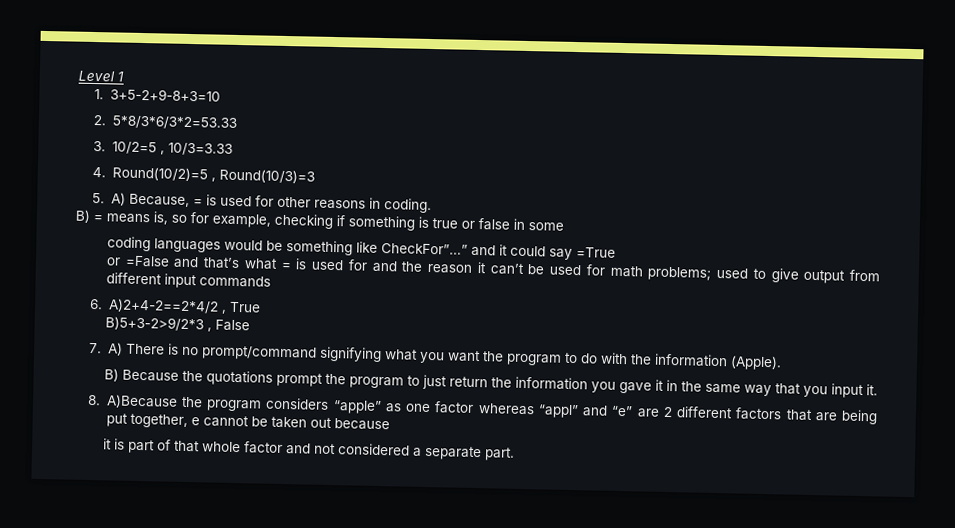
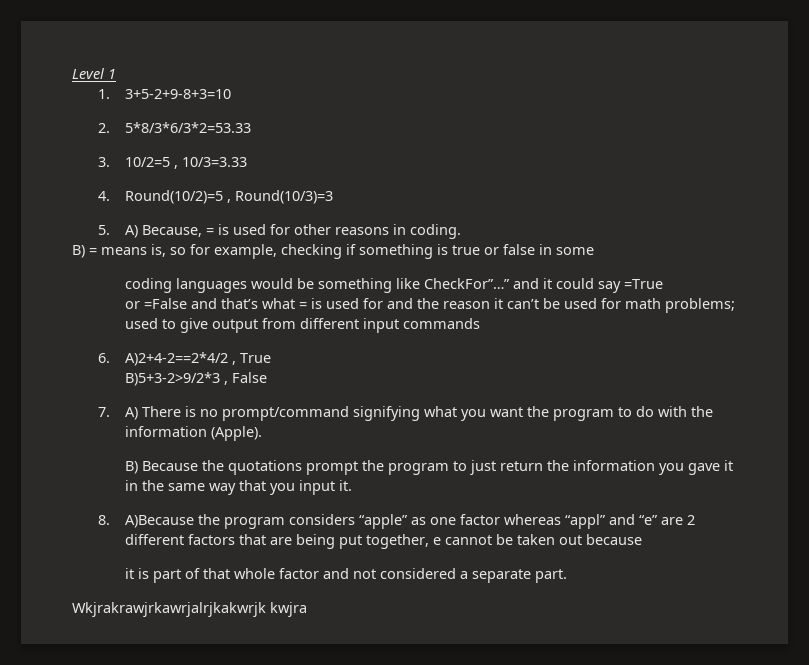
(515, 454) none -> [72,602,307,617] // Wkjrakrawjrkawrjalrjkakwrjk kwjra

